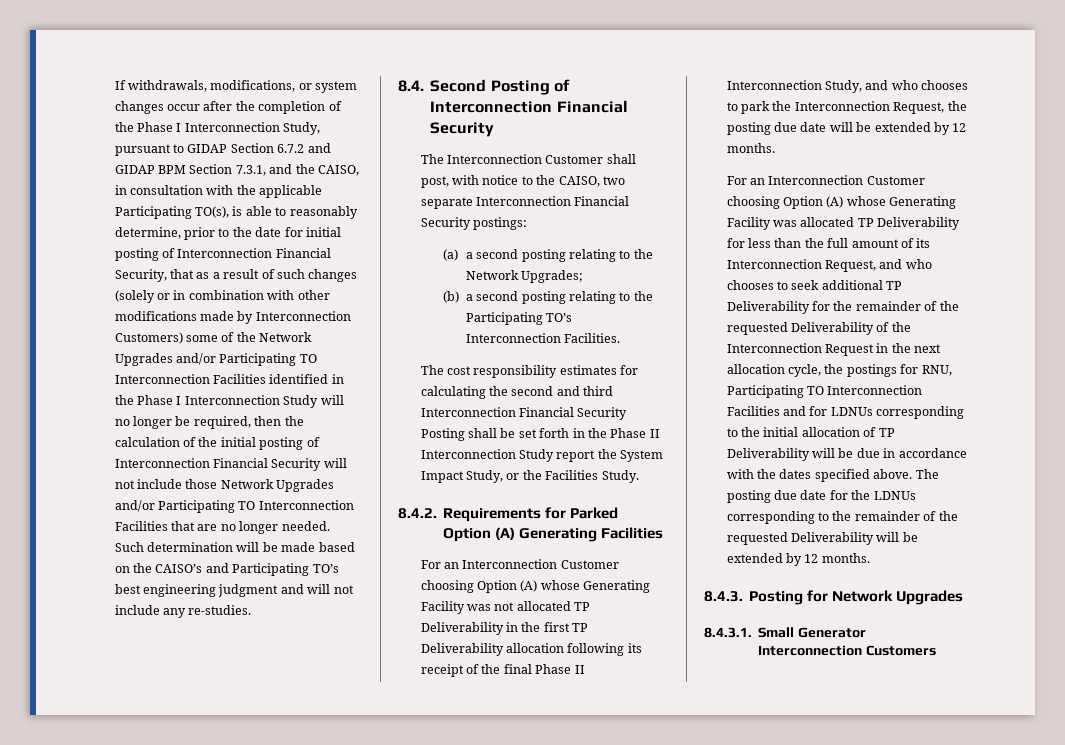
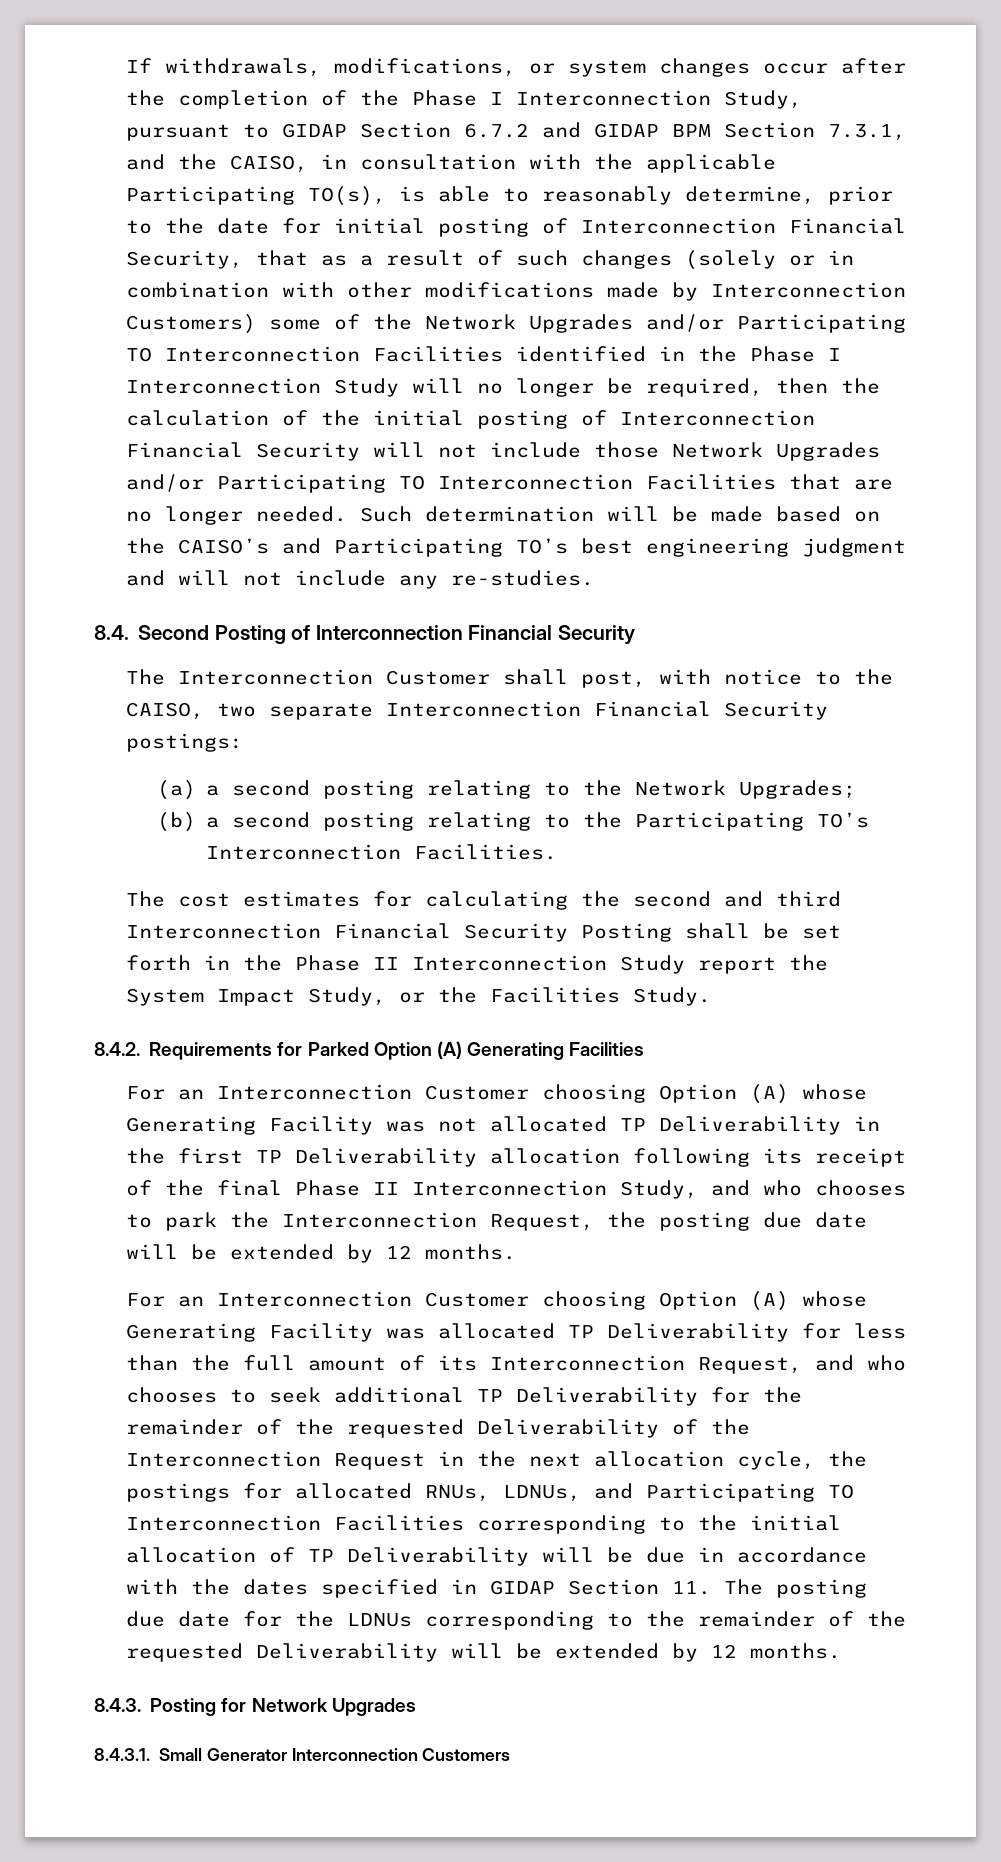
[473,365,558,378] responsibility -> (230, 900) none
[921,365,952,376] [726,385,923,398] [726,406,873,416] RNU, Participating TO Interconnection Facilities and for LDNUs -> [294,1483,854,1502] [125,1515,464,1531] allocated RNUs, LDNUs, and Participating TO Interconnection Facilities
[873,469,913,479] above. -> [450,1579,711,1595] in GIDAP Section 11.

